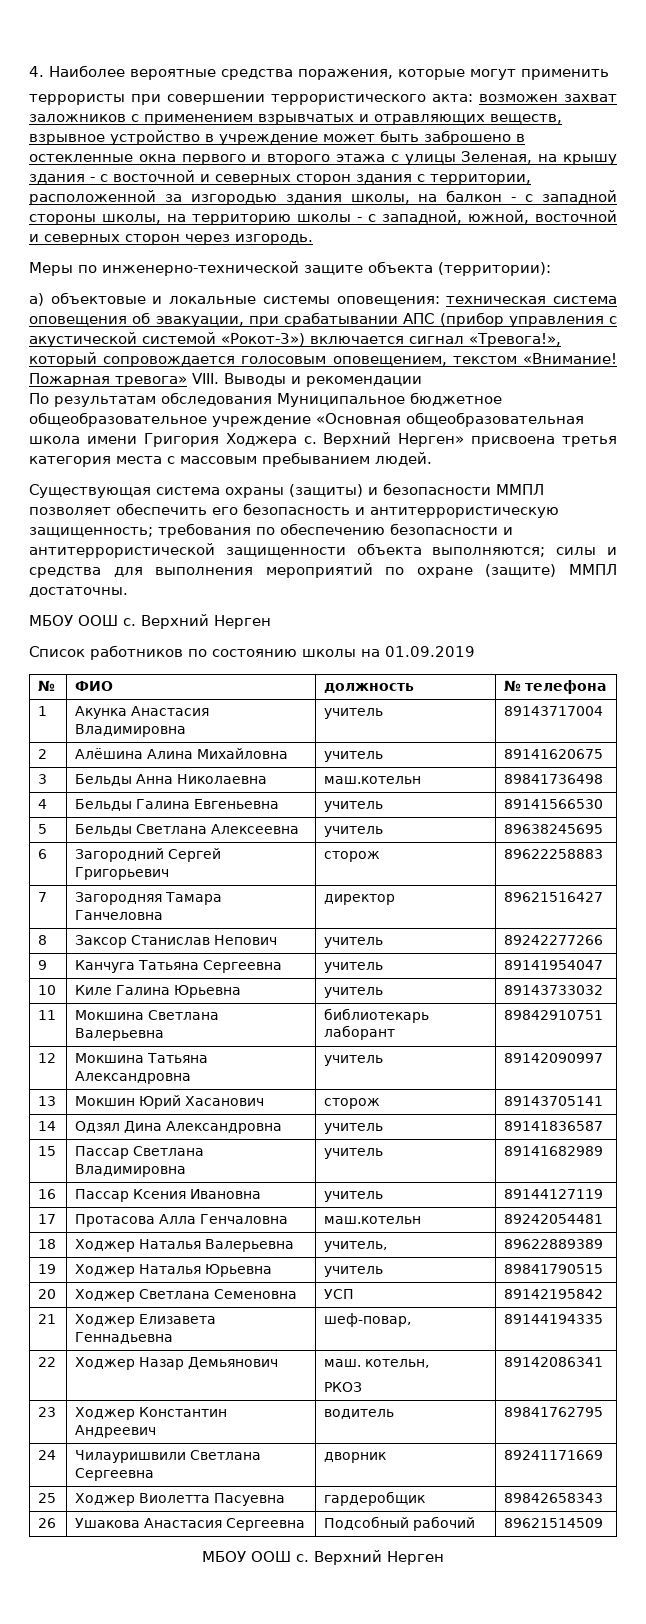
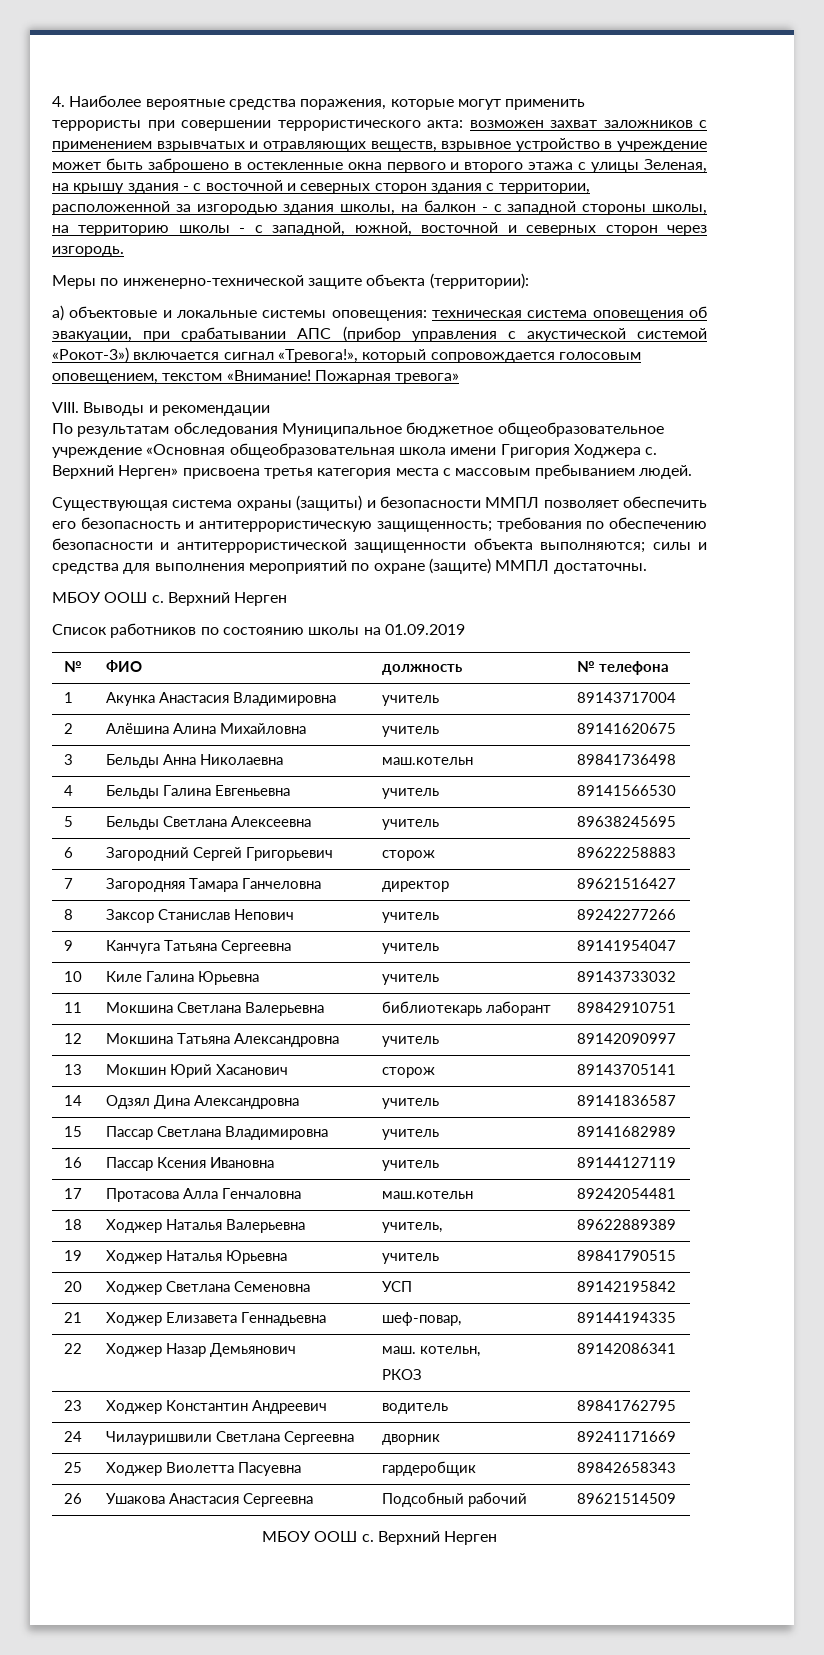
(187, 381) none -> (460, 378) //

